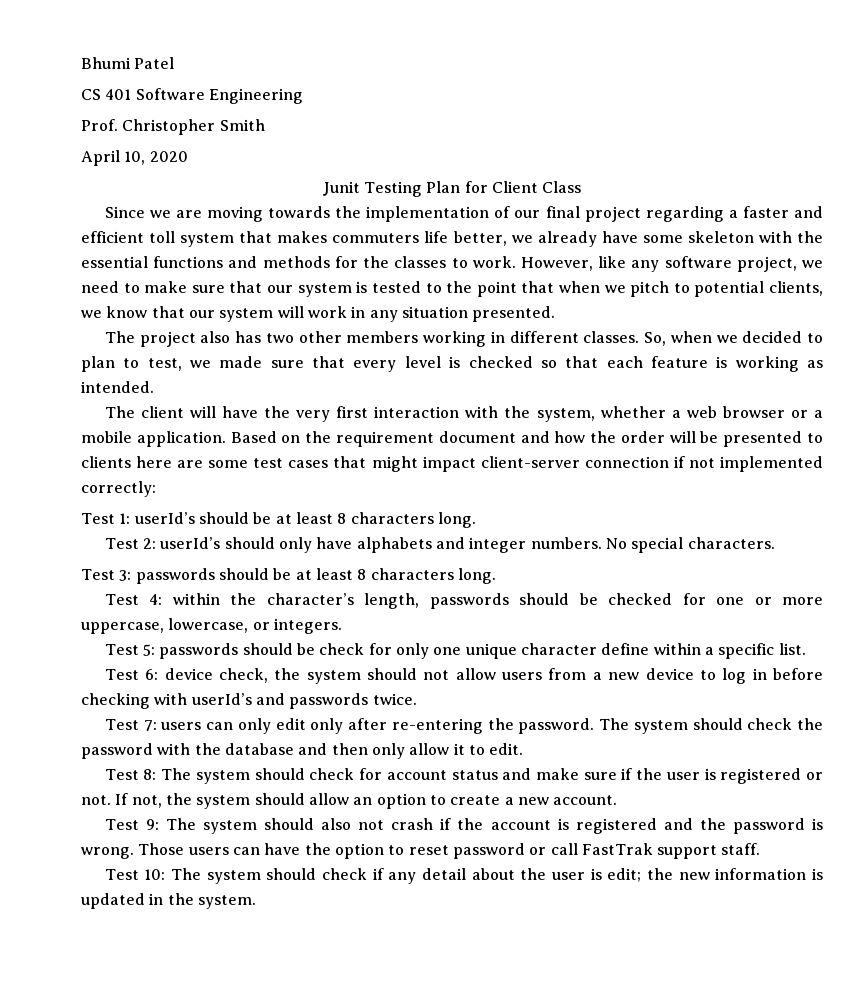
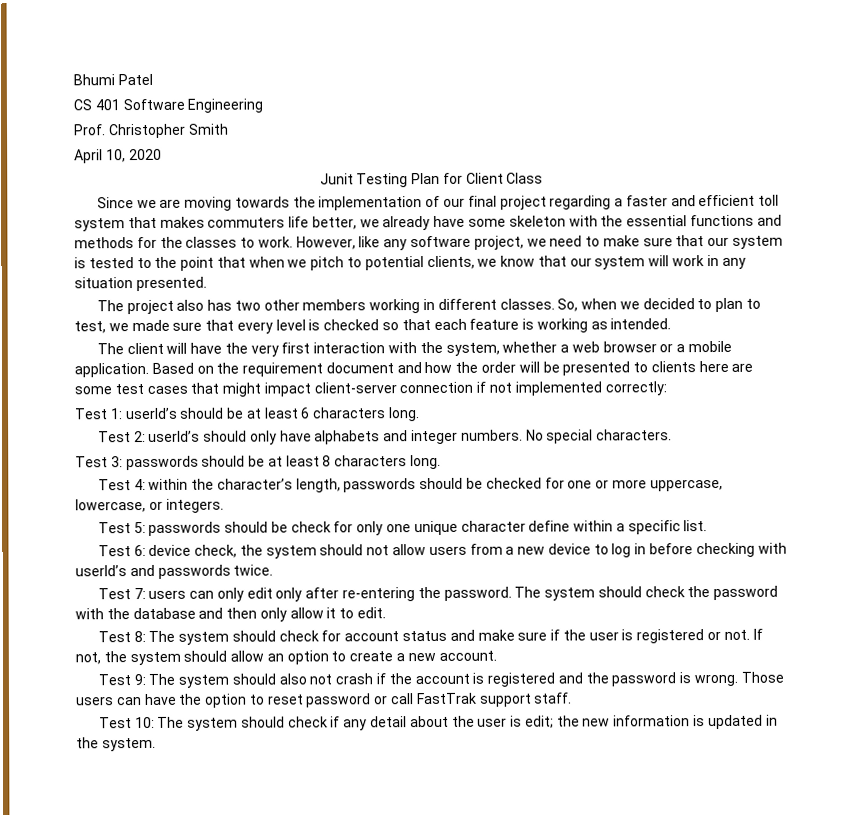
[337,513,347,524] 8 -> [300,407,311,419] 6

